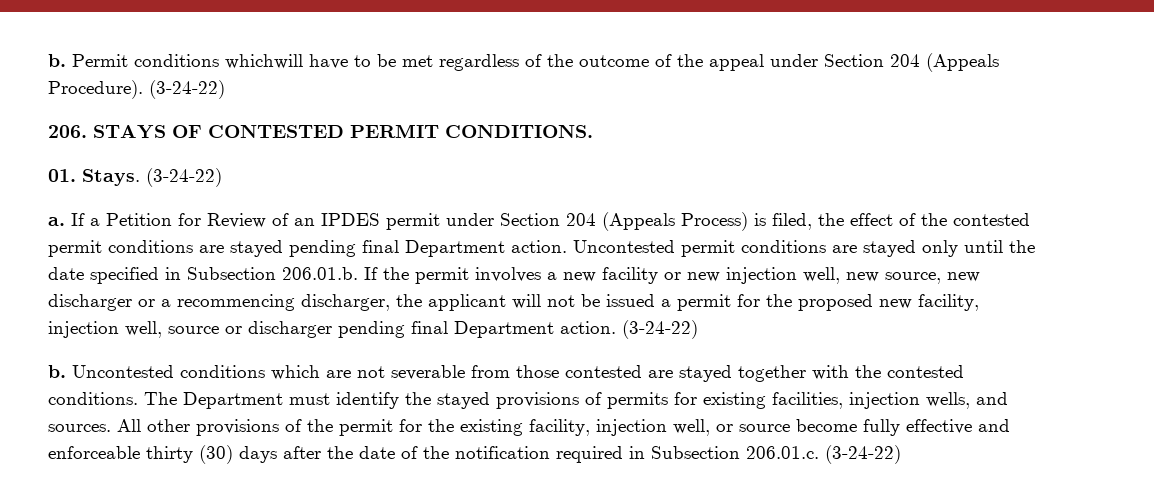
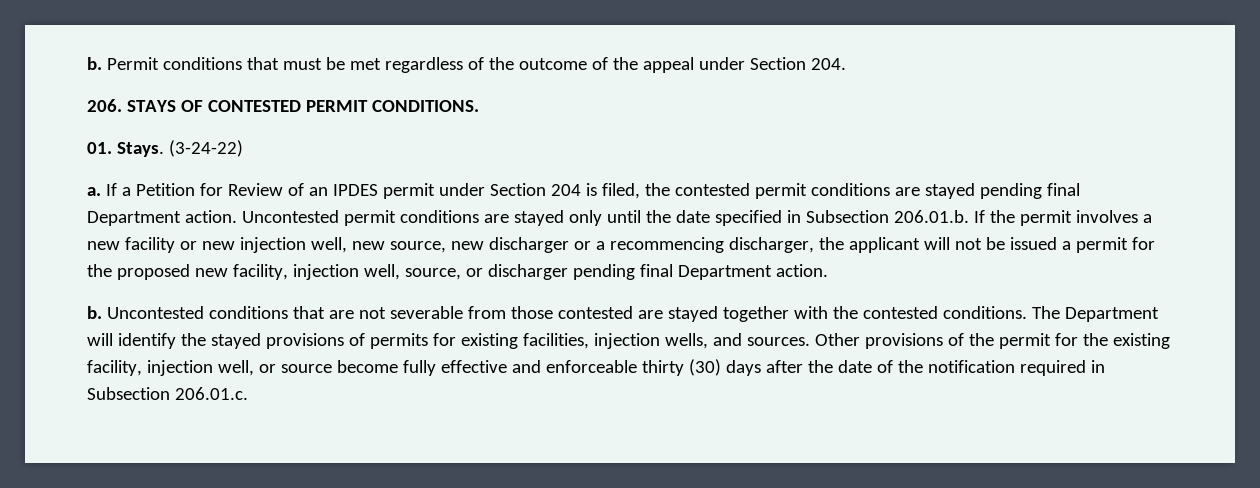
[225,54,371,69] whichwill have to -> [246,57,322,70] that must
[890,53,999,72] [48,80,225,99] 204 (Appeals Procedure). (3-24-22) -> [810,58,846,70] 204.
[602,212,748,231] (Appeals Process) -> (581, 190) none
[850,213,947,226] effect of the -> (670, 189) none
[168,326,219,334] source -> [404,268,461,280] source,
[622,320,698,339] (3-24-22) -> (828, 270) none
[271,365,320,380] which -> [292,306,325,319] that
[289,393,330,405] must -> [87,333,113,346] will
[117,419,190,432] All other -> [814,333,860,346] Other
[825,445,901,464] (3-24-22) -> (248, 393) none

